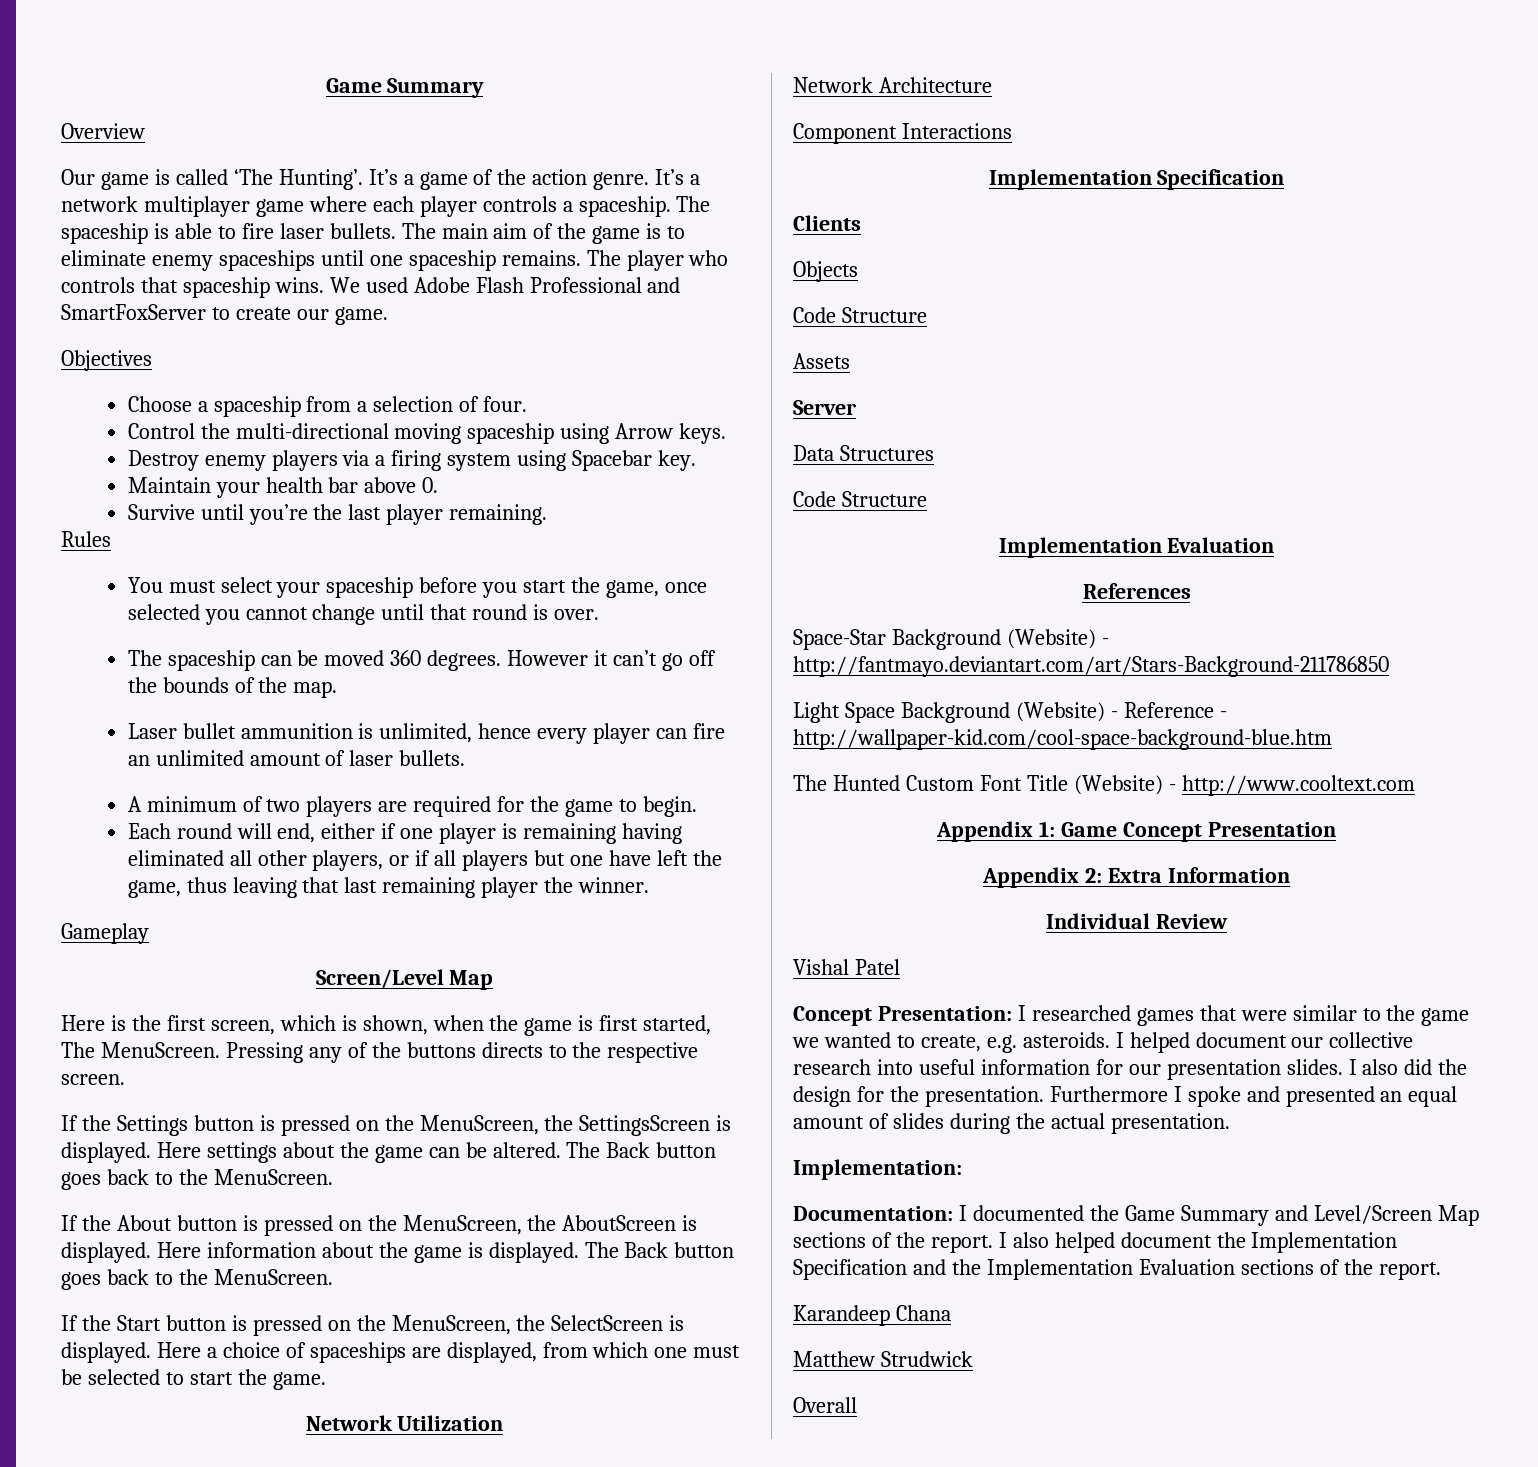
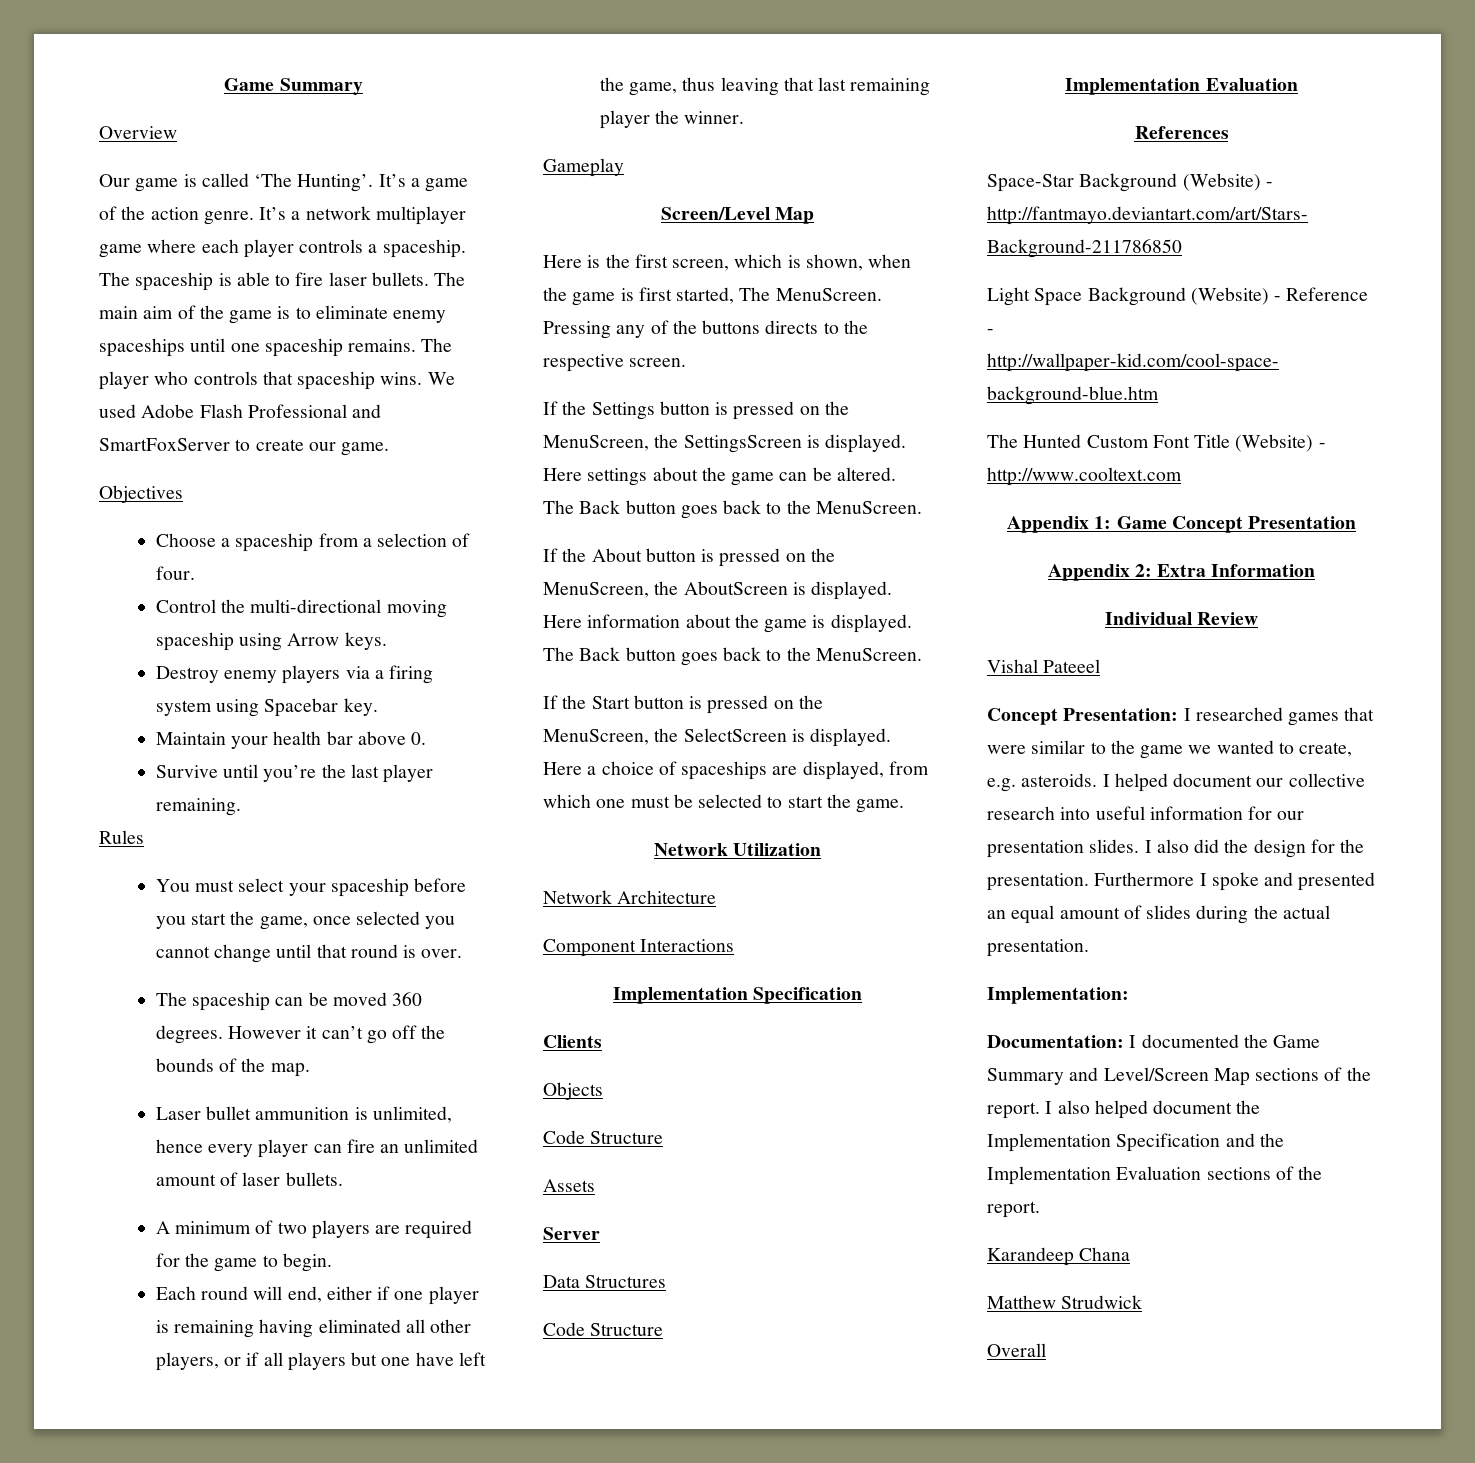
[854,959,900,975] Patel -> [1043,659,1101,673] Pateeel

